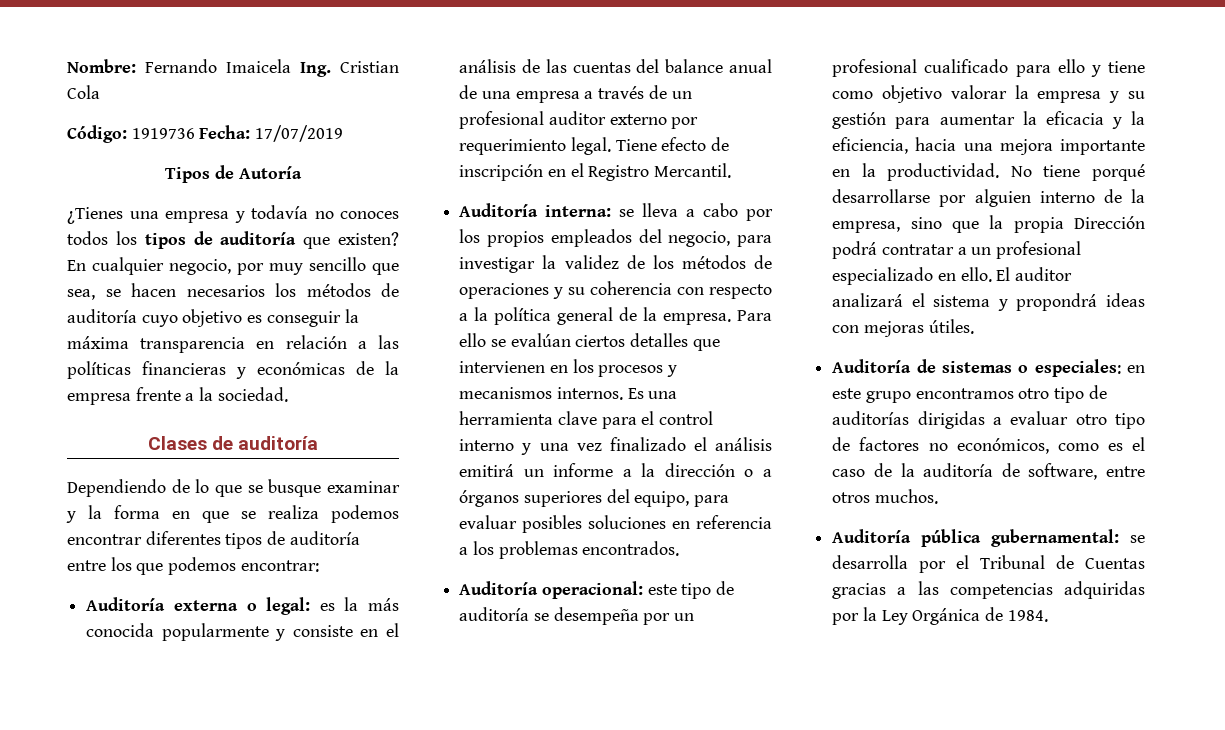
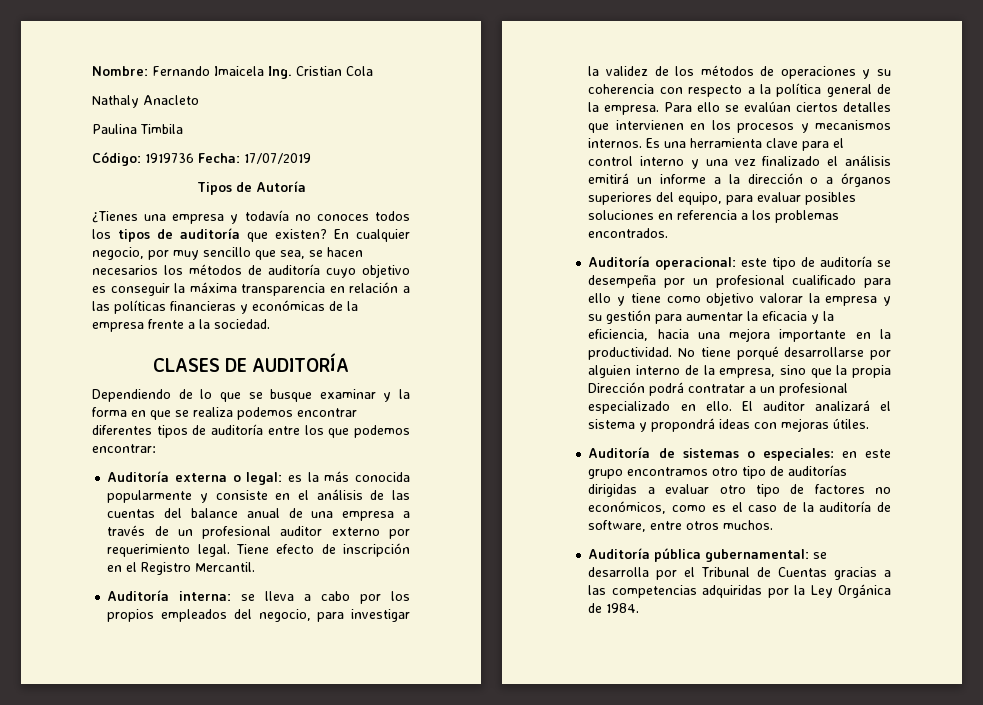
(100, 92) none -> [92,95,199,108] [92,124,183,134] // Nathaly Anacleto // Paulina Timbila
[147,436,319,450] Clases de auditoría -> [152,353,350,372] CLASES DE AUDITORÍA

